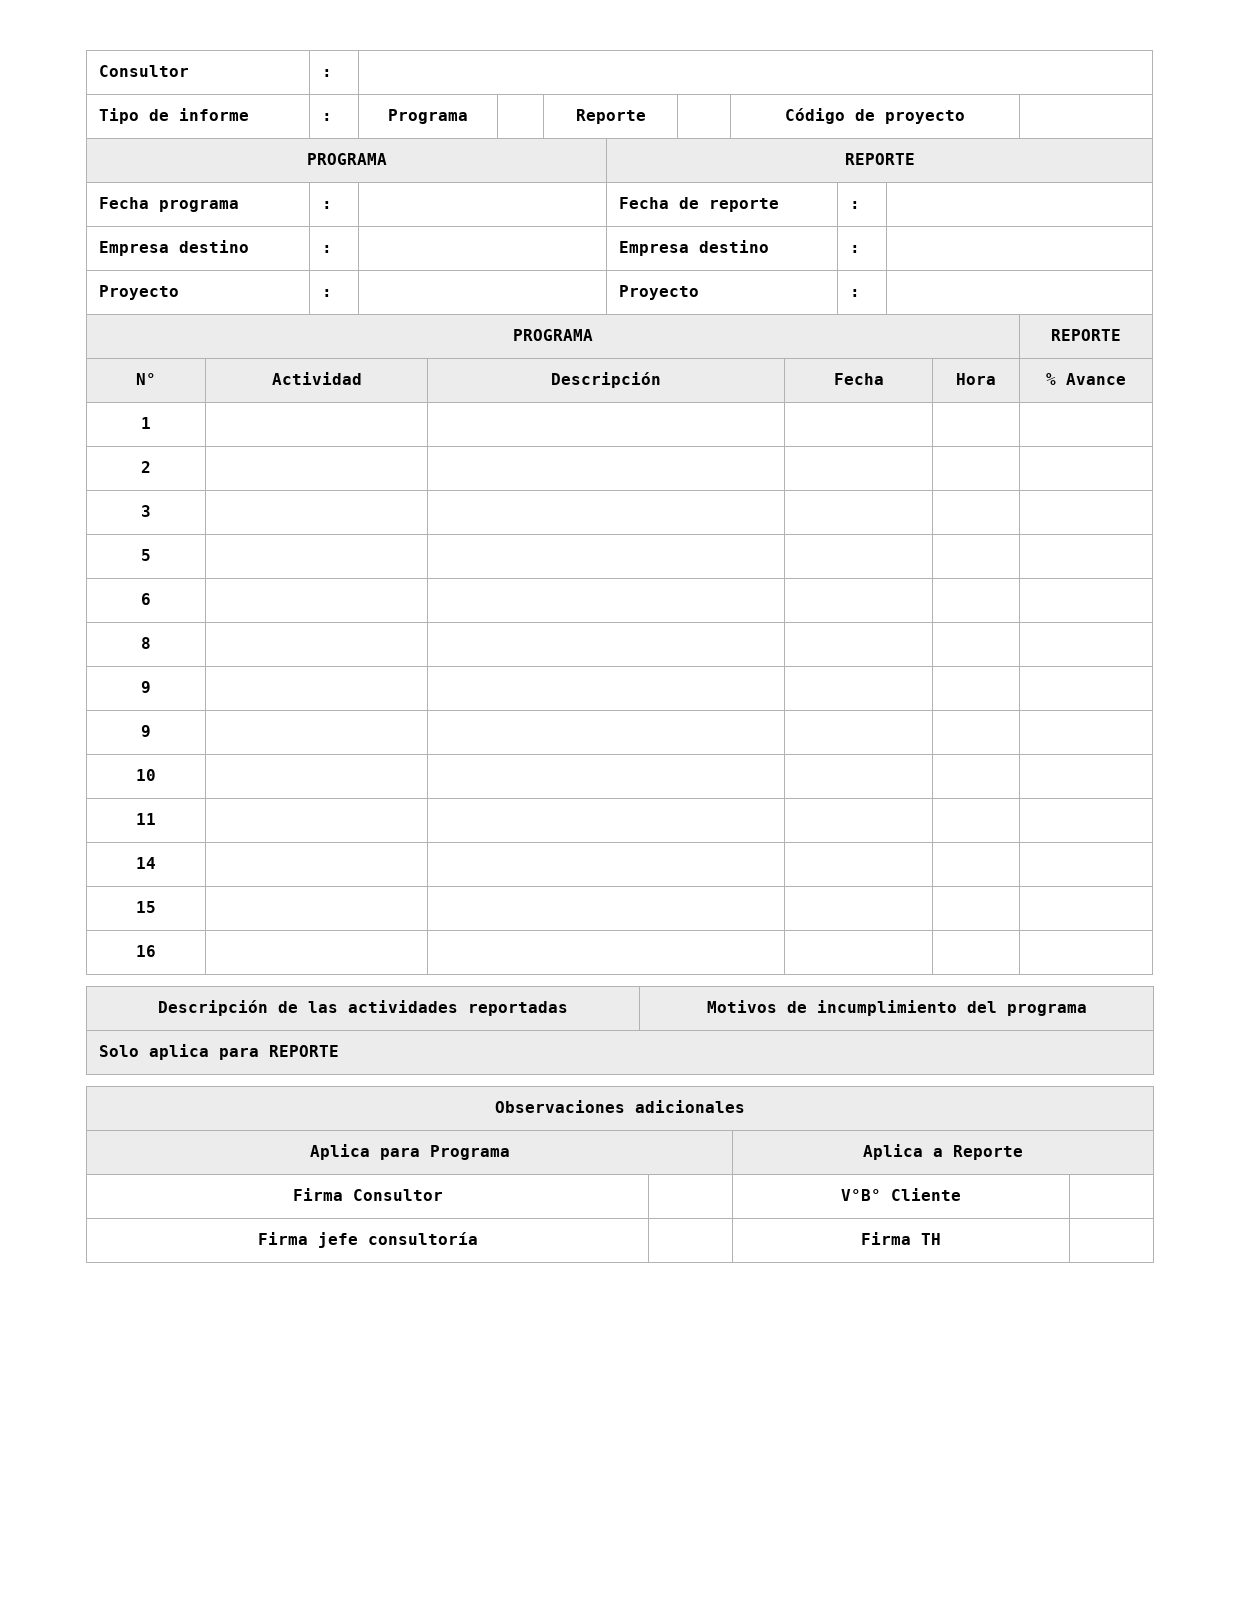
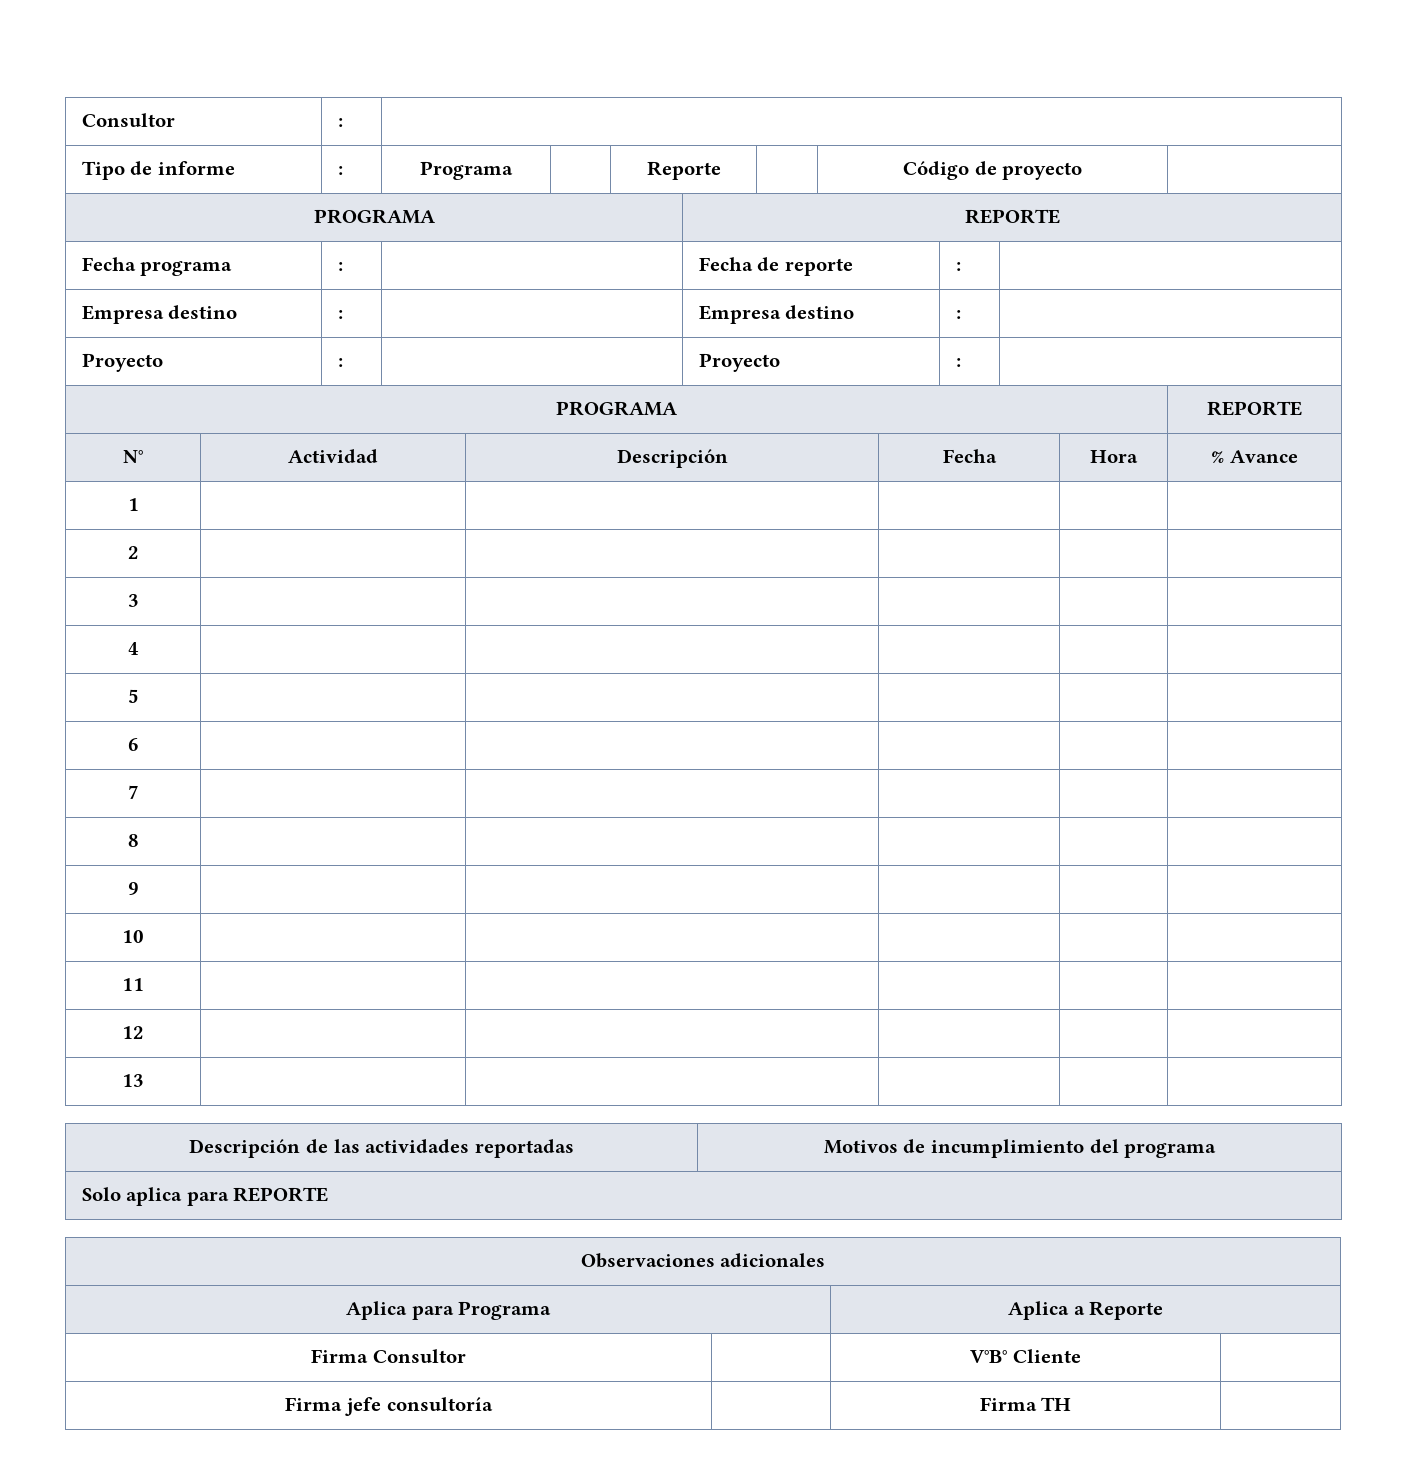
(151, 511) none -> [127,642,139,655] // 4 | | | | |
[141,637,151,649] [141,681,151,693] 8 | | | | | // 9 -> [127,785,139,799] [127,834,139,847] 7 | | | | | // 8
[136,857,156,869] [136,901,156,913] [136,945,156,957] 14 | | | | | // 15 | | | | | // 16 -> [122,1026,144,1039] [122,1074,144,1087] 12 | | | | | // 13

